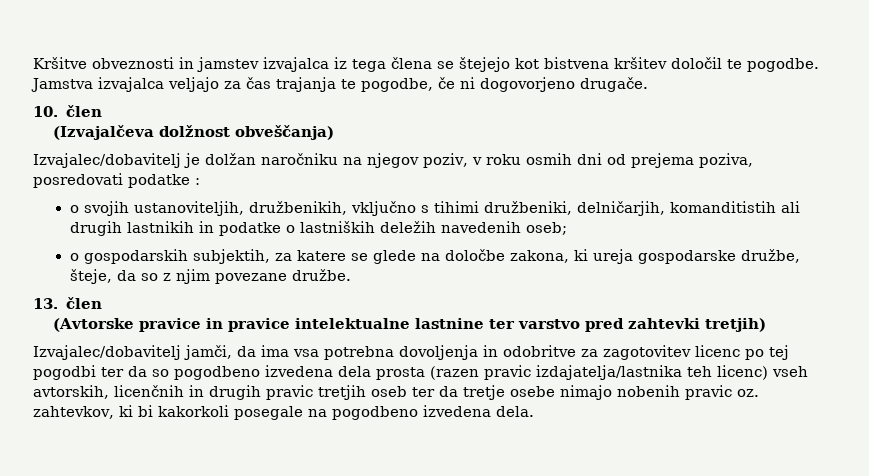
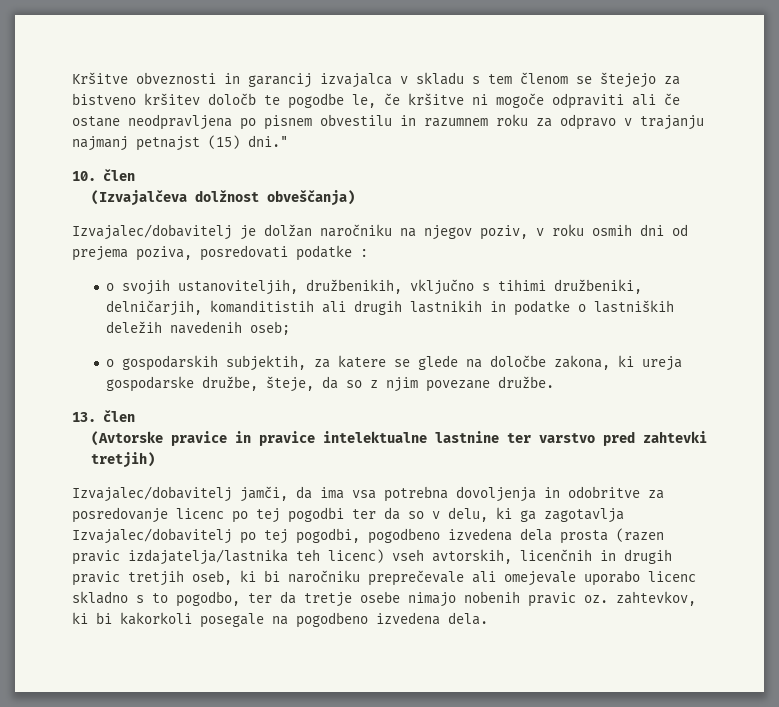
[197,57,819,72] [31,77,648,92] jamstev izvajalca iz tega člena se štejejo kot bistvena kršitev določil te pogodbe. Jamstva izvajalca veljajo za čas trajanja te pogodbe, če ni dogovorjeno drugače. -> [248,72,680,88] [72,93,680,109] [72,114,704,130] [72,135,288,151] garancij izvajalca v skladu s tem členom se štejejo za bistveno kršitev določb te pogodbe le, če kršitve ni mogoče odpraviti ali če ostane neodpravljena po pisnem obvestilu in razumnem roku za odpravo v trajanju najmanj petnajst (15) dni."
[603,345,691,360] zagotovitev -> [72,507,168,523] posredovanje
(169, 373) none -> [432,507,624,523] [72,528,360,544] v delu, ki ga zagotavlja Izvajalec/dobavitelj po tej pogodbi,
[371,386,407,397] oseb -> [192,570,696,586] [72,591,240,607] oseb, ki bi naročniku preprečevale ali omejevale uporabo licenc skladno s to pogodbo,

